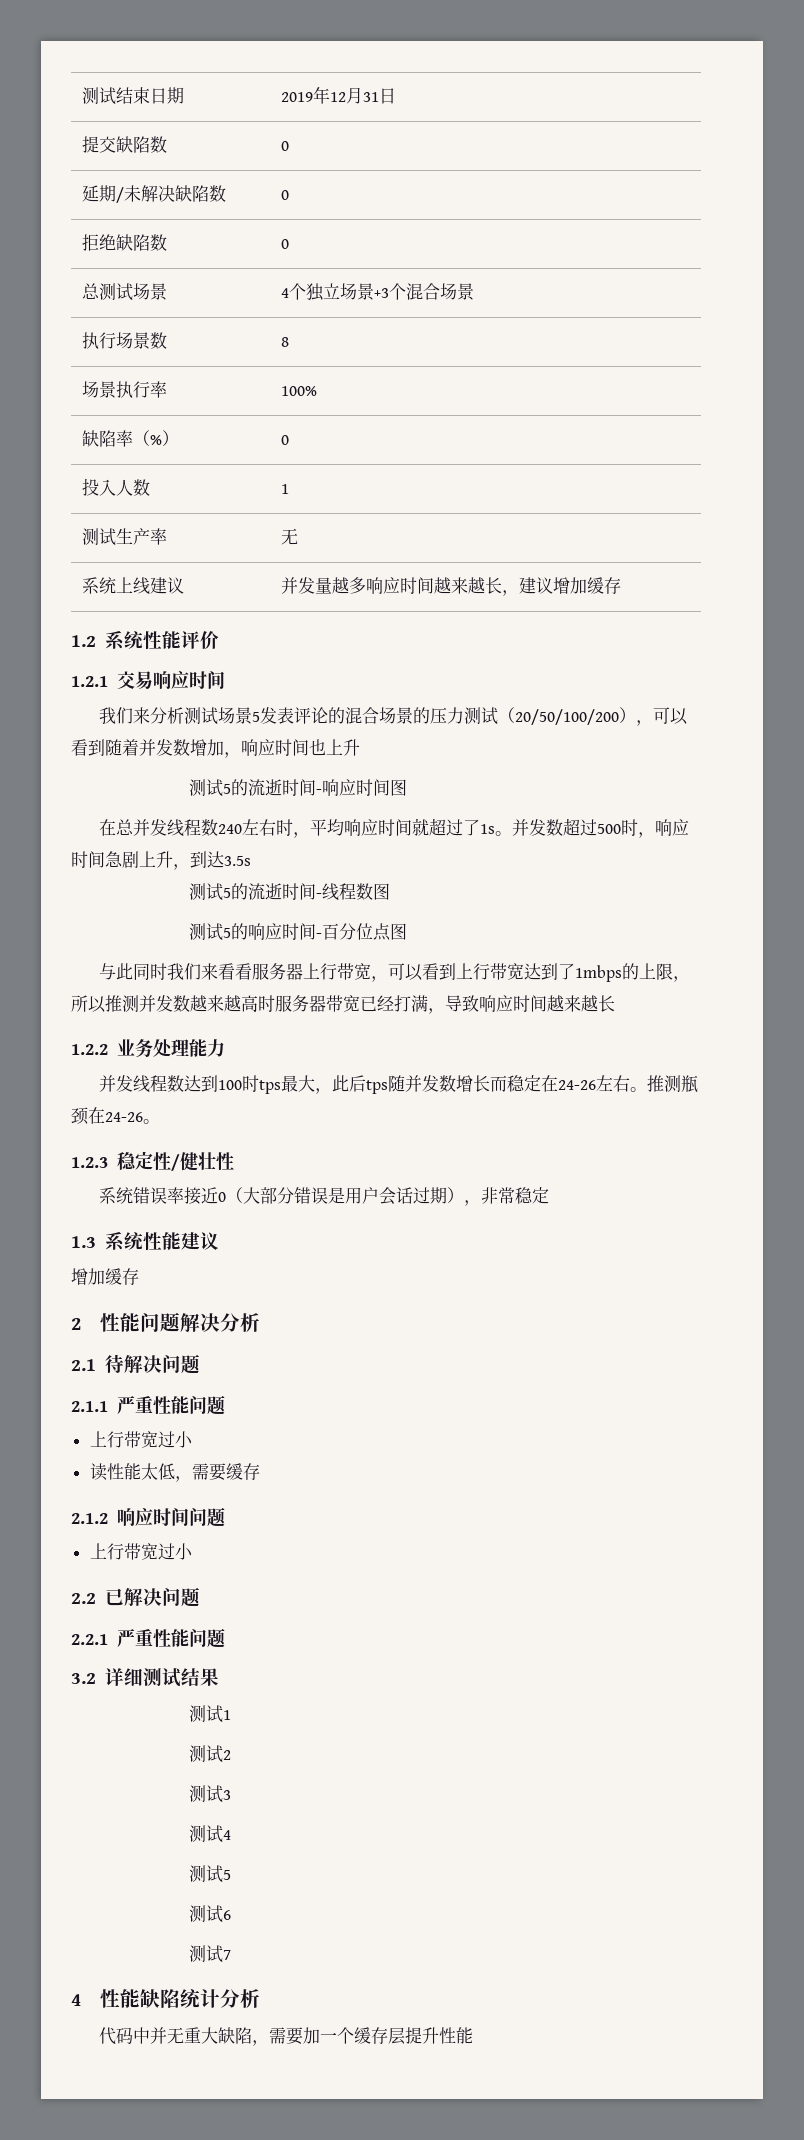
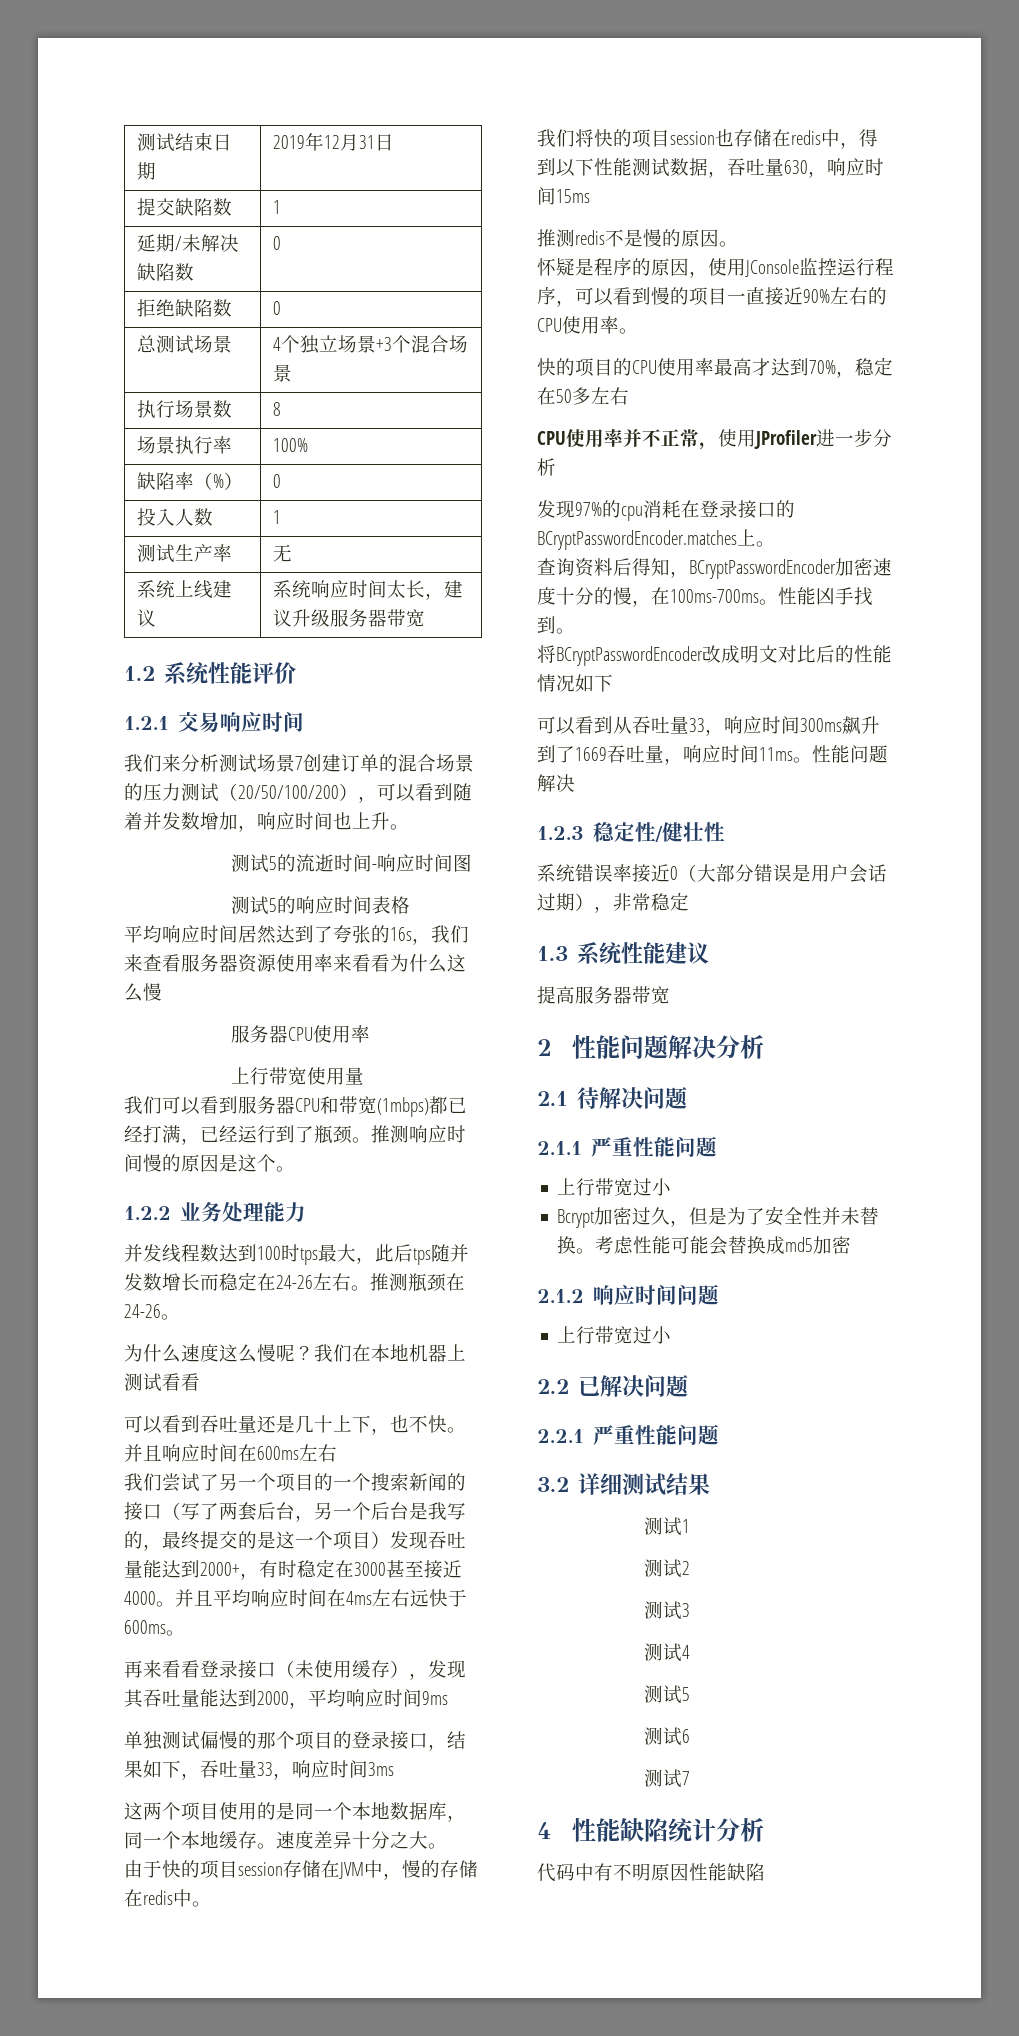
[280,141,289,151] 0 -> [273,200,282,214] 1
[280,577,485,594] 并发量越多响应时间越来越 -> [273,580,407,598] 系统响应时间太
[552,577,621,594] 增加缓存 -> [292,609,426,627] 升级服务器带宽
[251,707,328,724] 5发表评论 -> [295,754,379,772] 7创建订单
(360, 747) none -> [390,824,409,830] 。
[98,818,689,838] [71,851,251,870] [188,883,390,901] // 在总并发线程数240左右时，平均响应时间就超过了1s。并发数超过500时，响应时间急剧上升，到达3.5s // 测试5的流逝时间-线程数图 -> (473, 863) none
[315,923,407,941] [98,963,690,982] [71,995,615,1014] -百分位点图 // 与此同时我们来看看服务器上行带宽，可以看到上行带宽达到了1mbps的上限，所以推测并发数越来越高时服务器带宽已经打满，导致响应时间越来越长 -> [372,896,411,914] [124,925,469,945] [124,954,466,973] [124,983,162,1002] [231,1025,371,1043] [231,1067,365,1085] [124,1096,467,1117] [124,1125,466,1145] [124,1154,295,1172] 表格 // 平均响应时间居然达到了夸张的16s，我们来查看服务器资源使用率来看看为什么这么慢 // 服务器CPU使用率 // 上行带宽使用量 // 我们可以看到服务器CPU和带宽(1mbps)都已经打满，已经运行到了瓶颈。推测响应时间慢的原因是这个。
(160, 1121) none -> [124,1344,466,1363] [124,1373,200,1392] [124,1415,466,1435] [124,1444,337,1462] [124,1473,466,1492] [124,1502,466,1522] [124,1531,466,1551] [124,1559,462,1580] [124,1589,467,1607] [124,1620,185,1636] [124,1660,466,1680] [124,1689,448,1709] [124,1731,466,1751] [124,1760,394,1780] [124,1802,466,1822] [124,1831,447,1849] [124,1860,478,1880] [124,1889,211,1907] [537,129,878,149] [537,158,884,178] [537,187,590,205] [537,229,738,247] [537,257,894,278] [537,287,887,307] [537,316,638,334] [537,357,893,378] [537,387,629,405] [537,428,892,450] [537,458,556,476] [537,500,795,521] [537,529,775,550] [537,558,892,579] [537,587,873,607] [537,616,575,634] [537,645,892,666] [537,674,613,692] [537,716,880,736] [537,745,888,765] [537,774,575,792] // 为什么速度这么慢呢？我们在本地机器上测试看看 // 可以看到吞吐量还是几十上下，也不快。并且响应时间在600ms左右 // 我们尝试了另一个项目的一个搜索新闻的接口（写了两套后台，另一个后台是我写的，最终提交的是这一个项目）发现吞吐量能达到2000+，有时稳定在3000甚至接近4000。并且平均响应时间在4ms左右远快于600ms。 // 再来看看登录接口（未使用缓存），发现其吞吐量能达到2000，平均响应时间9ms // 单独测试偏慢的那个项目的登录接口，结果如下，吞吐量33，响应时间3ms // 这两个项目使用的是同一个本地数据库，同一个本地缓存。速度差异十分之大。 // 由于快的项目session存储在JVM中，慢的存储在redis中。 // 我们将快的项目session也存储在redis中，得到以下性能测试数据，吞吐量630，响应时间15ms // 推测redis不是慢的原因。 // 怀疑是程序的原因，使用JConsole监控运行程序，可以看到慢的项目一直接近90%左右的CPU使用率。 // 快的项目的CPU使用率最高才达到70%，稳定在50多左右 // CPU使用率并不正常，使用JProfiler进一步分析 // 发现97%的cpu消耗在登录接口的BCryptPasswordEncoder.matches上。 // 查询资料后得知，BCryptPasswordEncoder加密速度十分的慢，在100ms-700ms。性能凶手找到。 // 将BCryptPasswordEncoder改成明文对比后的性能情况如下 // 可以看到从吞吐量33，响应时间300ms飙升到了1669吞吐量，响应时间11ms。性能问题解决
[71,1268,139,1285] 增加缓存 -> [537,986,670,1004] 提高服务器带宽
[89,1463,260,1482] 读性能太低，需要缓存 -> [557,1206,880,1228] [557,1236,852,1255] Bcrypt加密过久，但是为了安全性并未替换。考虑性能可能会替换成md5加密
[149,2027,473,2046] 并无重大缺陷，需要加一个缓存层提升性能 -> [594,1863,765,1881] 有不明原因性能缺陷

